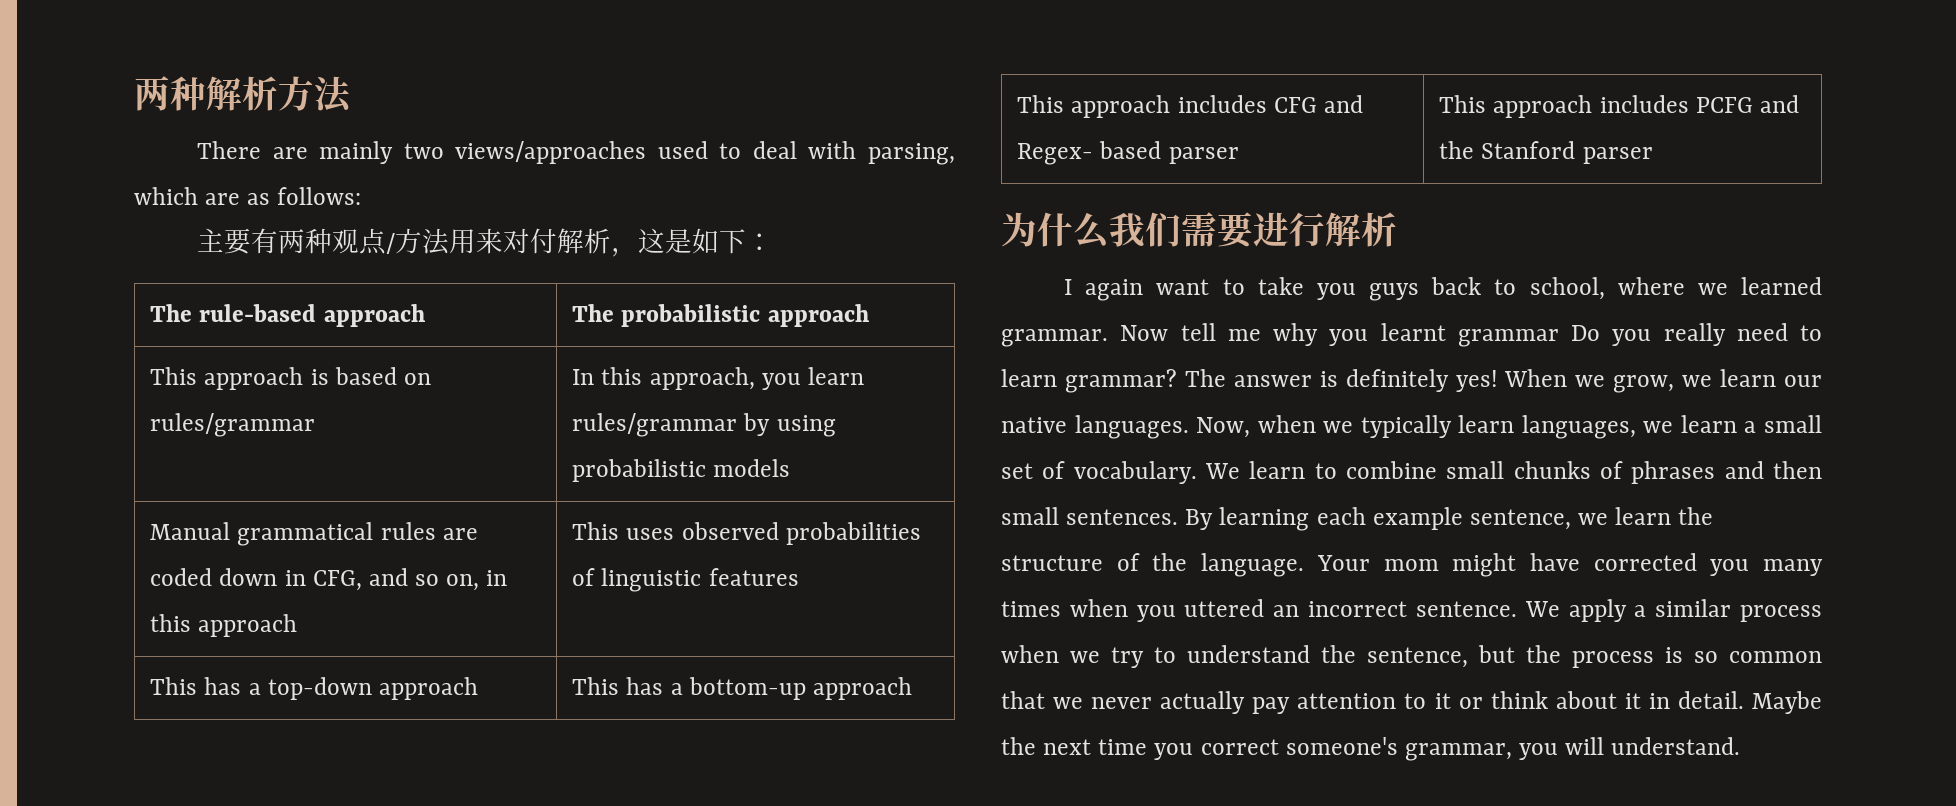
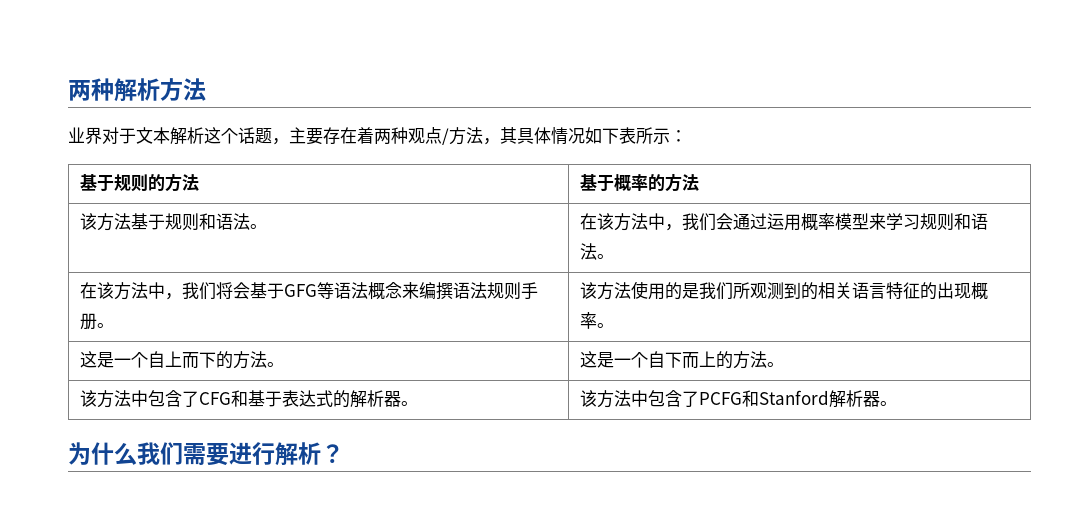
[197,141,955,165] [134,187,362,205] [197,228,774,257] [150,304,425,327] [572,304,869,327] [150,367,431,390] [150,413,316,437] [572,367,864,390] [572,413,836,437] [572,459,791,482] [150,522,478,546] [150,568,508,591] [150,614,298,637] [572,522,921,545] [572,568,799,592] [150,677,478,700] [572,677,912,700] [1017,95,1363,118] [1017,141,1239,165] [1439,95,1799,118] [1439,141,1653,164] There are mainly two views/approaches used to deal with parsing, which are as follows: // 主要有两种观点/方法用来对付解析，这是如下： // The rule-based approach | The probabilistic approach // This approach is based on rules/grammar | In this approach, you learn rules/grammar by using probabilistic models // Manual grammatical rules are coded down in CFG, and so on, in this approach | This uses observed probabilities of linguistic features // This has a top-down approach | This has a bottom-up approach // This approach includes CFG and Regex- based parser | This approach includes PCFG and the Stanford parser -> [68,127,687,145] [80,173,200,192] [580,173,700,192] [80,213,268,231] [580,213,989,231] [580,243,615,260] [80,282,539,300] [80,313,115,330] [580,281,989,300] [580,312,615,329] [80,351,285,369] [580,351,785,369] [80,390,419,408] [580,390,898,408] 业界对于文本解析这个话题，主要存在着两种观点/方法，其具体情况如下表所示： // 基于规则的方法 | 基于概率的方法 // 该方法基于规则和语法。 | 在该方法中，我们会通过运用概率模型来学习规则和语法。 // 在该方法中，我们将会基于GFG等语法概念来编撰语法规则手册。 | 该方法使用的是我们所观测到的相关语言特征的出现概率。 // 这是一个自上而下的方法。 | 这是一个自下而上的方法。 // 该方法中包含了CFG和基于表达式的解析器。 | 该方法中包含了PCFG和Stanford解析器。
[1064,277,1822,301] [1001,323,1822,347] [1001,369,1822,393] [1001,415,1822,439] [1001,461,1822,484] [1001,507,1714,531] [1001,553,1824,577] [1001,599,1823,622] [1001,645,1822,668] [1001,691,1822,714] [1001,737,1741,761] // I again want to take you guys back to school, where we learned grammar. Now tell me why you learnt grammar Do you really need to learn grammar? The answer is definitely yes! When we grow, we learn our native languages. Now, when we typically learn languages, we learn a small set of vocabulary. We learn to combine small chunks of phrases and then small sentences. By learning each example sentence, we learn the structure of the language. Your mom might have corrected you many times when you uttered an incorrect sentence. We apply a similar process when we try to understand the sentence, but the process is so common that we never actually pay attention to it or think about it in detail. Maybe the next time you correct someone's grammar, you will understand. -> [321,444,344,463] ？

